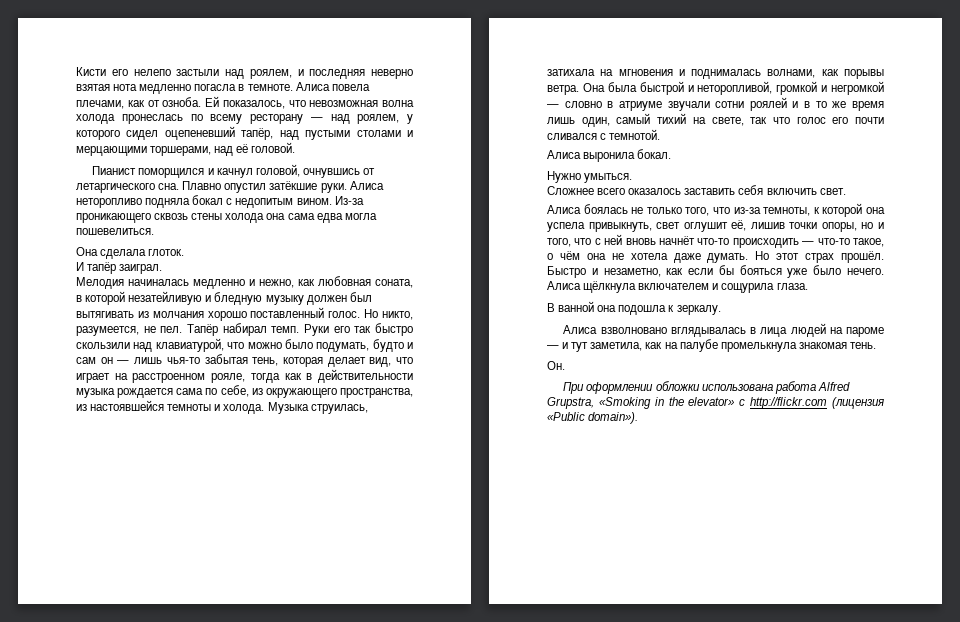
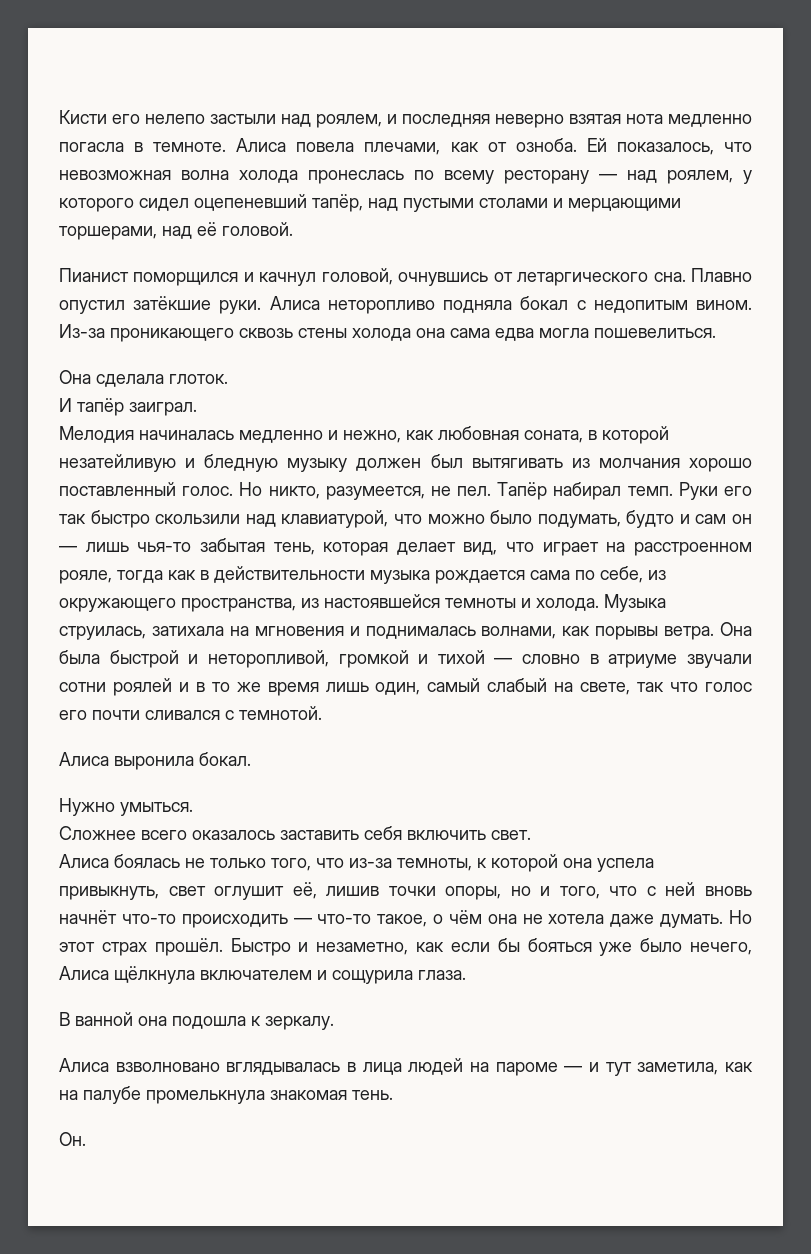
[831,81,884,95] негромкой -> [437,650,485,664] тихой
[657,113,687,124] тихий -> [487,678,548,692] слабый
[847,268,884,275] нечего. -> [690,942,753,955] нечего,
[563,381,850,394] [547,397,884,409] [547,412,639,424] // При оформлении обложки использована работа Alfred Grupstra, «Smoking in the elevator» с http://flickr.com (лицензия «Public domain»). -> (86, 1139) none

